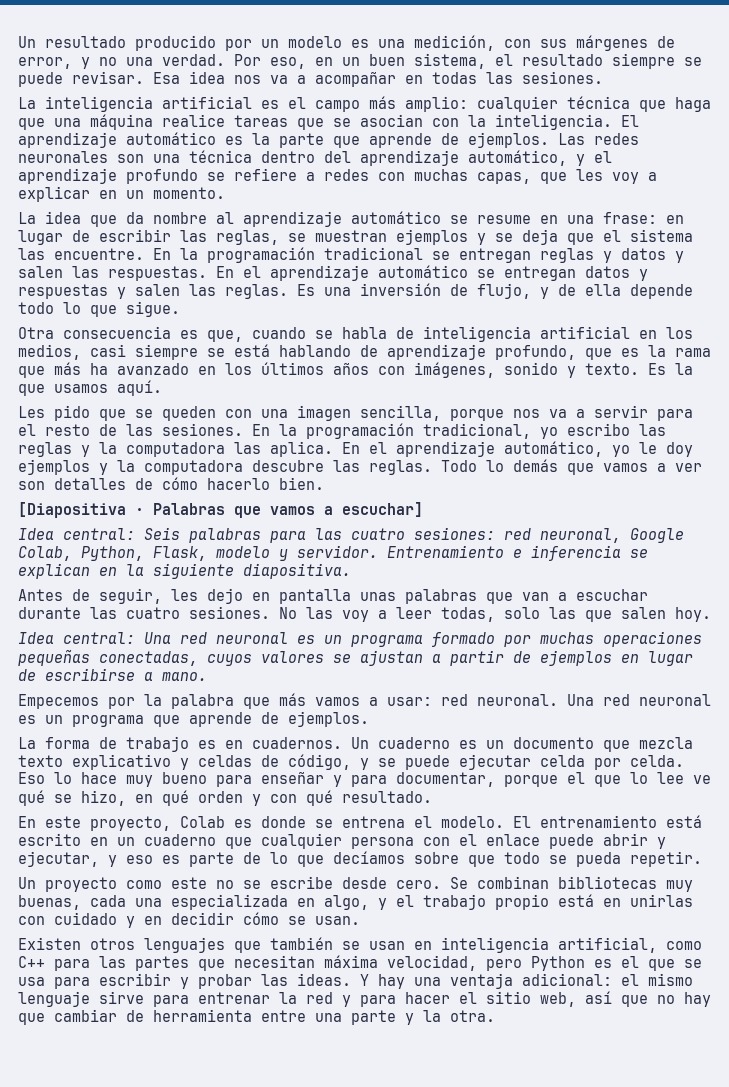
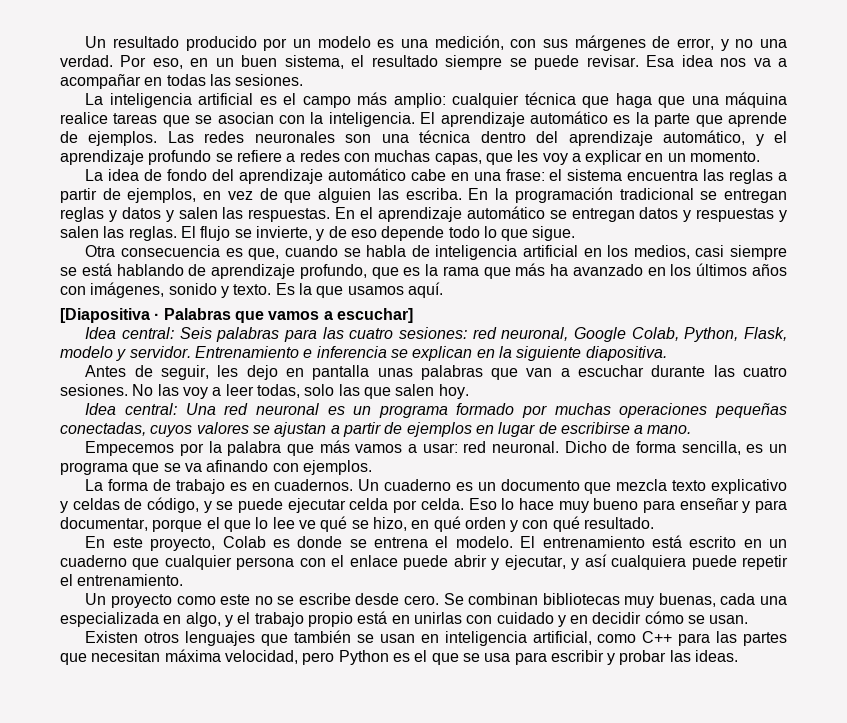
[90,211,684,227] [18,229,693,245] [18,248,144,260] que da nombre al aprendizaje automático se resume en una frase: en lugar de escribir las reglas, se muestran ejemplos y se deja que el sistema las encuentre. -> [144,168,788,184] [60,188,462,203] de fondo del aprendizaje automático cabe en una frase: el sistema encuentra las reglas a partir de ejemplos, en vez de que alguien las escriba.
[297,283,531,299] Es una inversión de flujo, -> [180,226,312,241] El flujo se invierte,
[585,284,621,296] ella -> [350,229,377,238] eso
[18,405,693,421] [18,423,666,439] [18,441,693,457] [18,459,702,475] [18,477,324,490] // Les pido que se queden con una imagen sencilla, porque nos va a servir para el resto de las sesiones. En la programación tradicional, yo escribo las reglas y la computadora las aplica. En el aprendizaje automático, yo le doy ejemplos y la computadora descubre las reglas. Todo lo demás que vamos a ver son detalles de cómo hacerlo bien. -> (443, 290) none
[567,694,711,706] [18,712,279,727] Una red neuronal es un programa que aprende de -> [564,441,788,455] [60,460,299,475] Dicho de forma sencilla, es un programa que se va afinando con
[126,851,702,867] eso es parte de lo que decíamos sobre que todo se pueda repetir. -> [584,554,789,570] [60,574,184,586] así cualquiera puede repetir el entrenamiento.
[360,973,693,989] [18,991,711,1007] [18,1009,495,1025] Y hay una ventaja adicional: el mismo lenguaje sirve para entrenar la red y para hacer el sitio web, así que no hay que cambiar de herramienta entre una parte y la otra. -> (739, 656) none

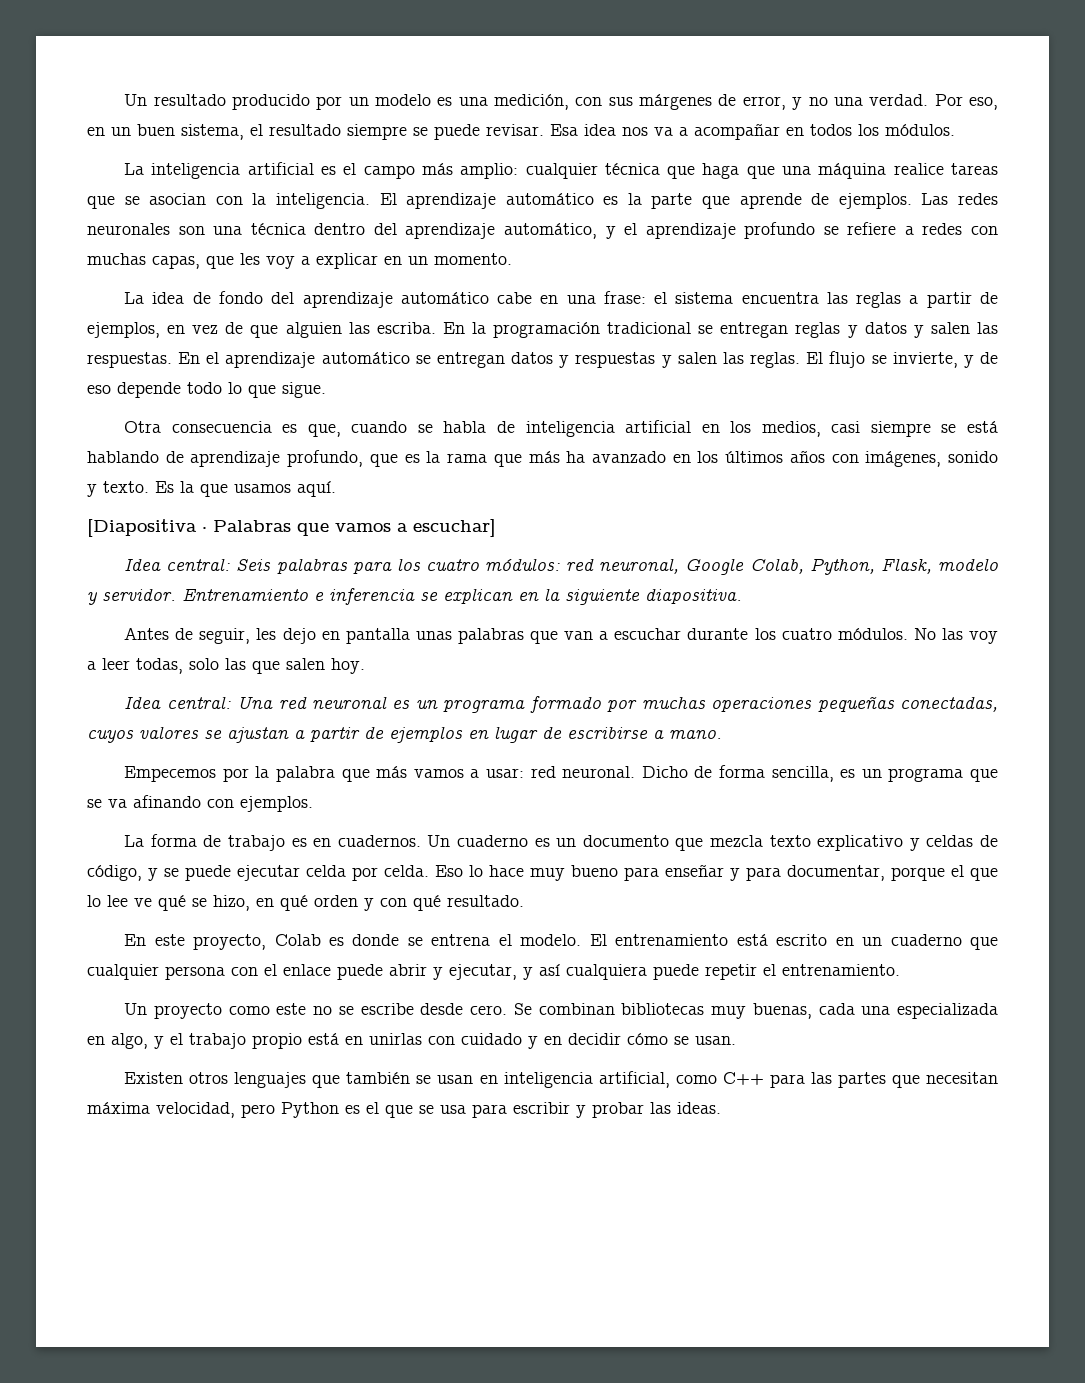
[166,74,304,86] todas las sesiones. -> [810,124,955,136] todos los módulos.
[322,327,468,339] las cuatro sesiones: -> [396,558,561,571] los cuatro módulos:
[713,365,787,377] [60,384,128,396] las cuatro sesiones. -> [754,628,908,640] los cuatro módulos.

